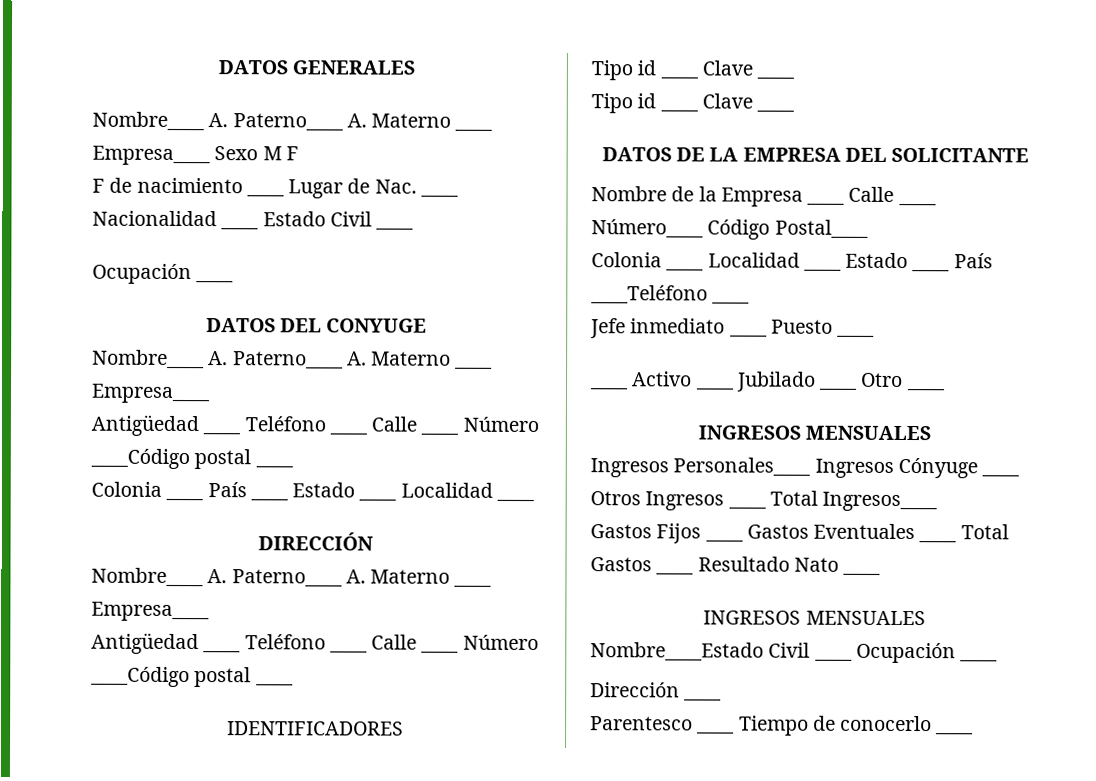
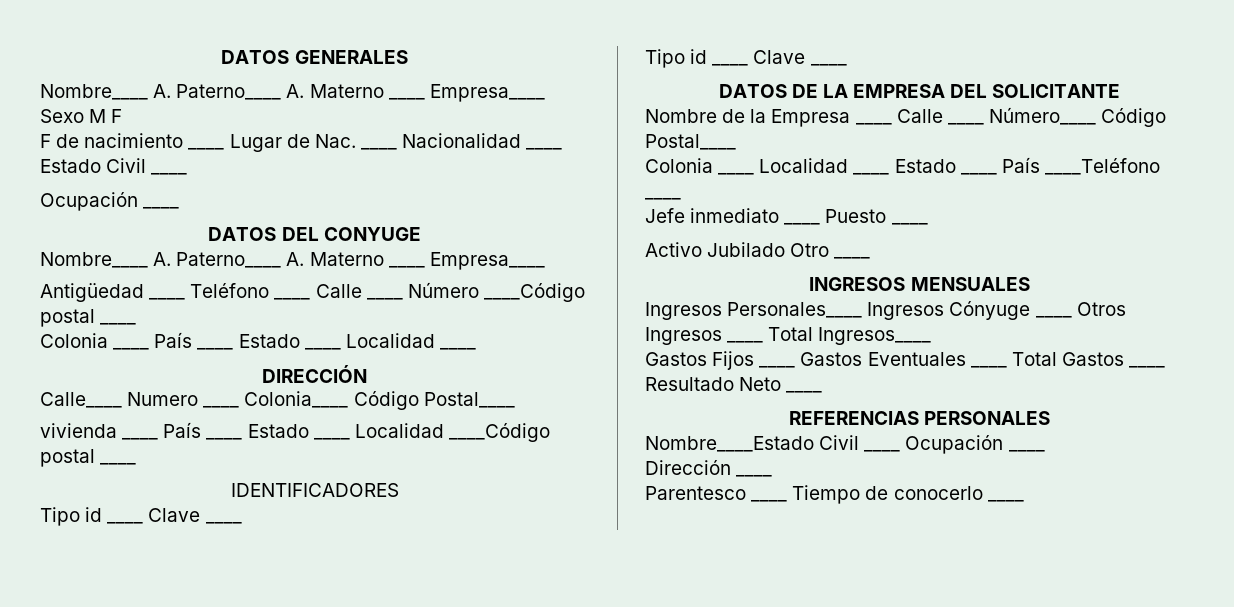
[91,567,493,588] [91,601,210,622] [91,632,539,655] Nombre____ A. Paterno____ A. Materno ____ Empresa____ // Antigüedad ____ Teléfono ____ Calle ____ Número -> [40,392,199,408] [203,391,515,410] [40,423,117,438] [122,438,159,440] [163,422,202,438] [206,438,243,440] [247,424,309,438] [313,438,350,440] [354,423,444,438] Calle____ Numero ____ Colonia____ Código Postal____ // vivienda ____ País ____ Estado ____ Localidad
[590,371,859,392] ____ Activo ____ Jubilado ____ -> [645,242,786,257] Activo Jubilado
[793,557,882,576] [703,610,926,626] Nato ____ // INGRESOS MENSUALES -> [739,377,782,391] [786,391,823,393] [788,411,1051,425] Neto ____ // REFERENCIAS PERSONALES

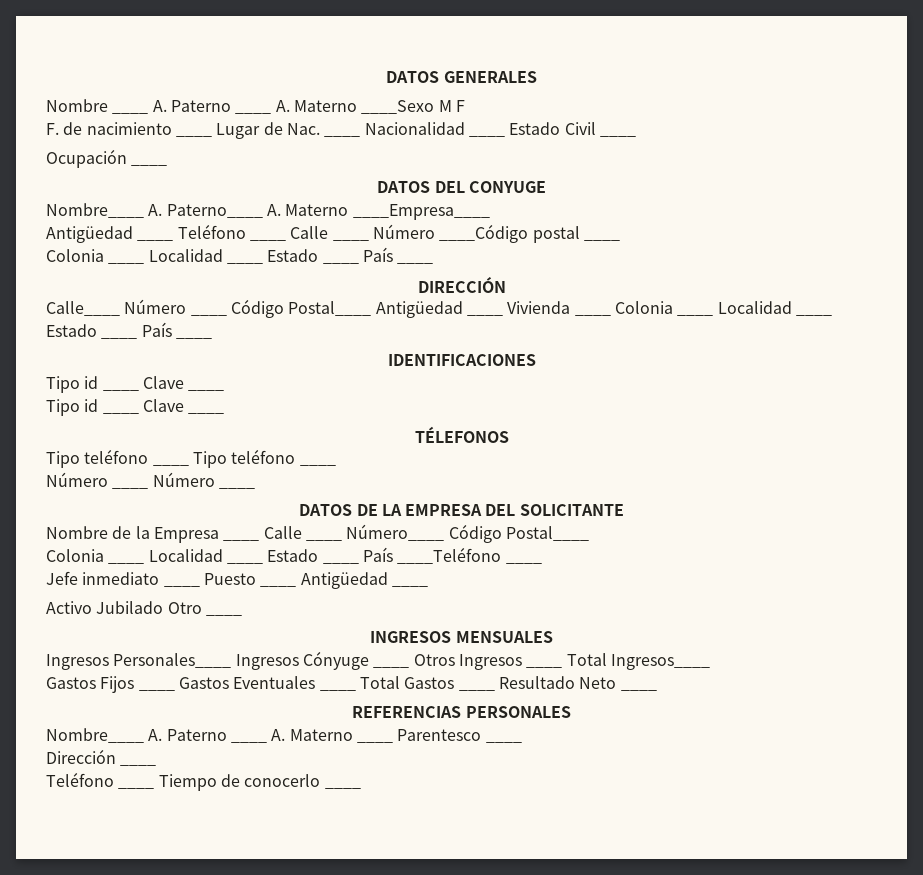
[40,84,384,100] [388,84,545,102] [40,109,84,123] Nombre____ A. Paterno____ A. Materno ____ Empresa____ Sexo -> [46,99,108,112] [112,112,149,114] [152,100,231,112] [235,112,272,114] [275,100,435,114] Nombre ____ A. Paterno ____ A. Materno ____Sexo
[40,134,51,148] F -> [46,123,59,135] F.
[388,252,545,270] ____ Empresa____ -> [352,204,490,220] ____Empresa____
[154,332,193,348] [197,348,234,350] [238,334,300,348] [304,348,341,350] [345,333,435,348] País ____ Estado ____ Localidad -> [148,249,223,262] [226,262,263,264] [267,249,319,262] [322,262,359,264] [362,247,393,262] Localidad ____ Estado ____ País
[127,392,199,406] [203,391,515,410] [40,423,117,438] [122,438,159,440] [163,422,202,438] [206,438,243,440] [247,424,309,438] [313,438,350,440] [354,423,550,442] [40,449,137,467] [230,483,399,497] Numero ____ Colonia____ Código Postal____ // vivienda ____ País ____ Estado ____ Localidad ____Código postal ____ // IDENTIFICADORES -> [124,299,187,314] [190,299,503,318] [507,301,571,314] [574,314,611,316] [614,301,673,314] [677,314,714,316] [717,301,792,314] [795,314,832,316] [46,324,97,337] [101,337,138,339] [141,322,172,337] [175,337,212,339] [387,354,536,366] Número ____ Código Postal____ Antigüedad ____ Vivienda ____ Colonia ____ Localidad ____ Estado ____ País ____ // IDENTIFICACIONES
(847, 65) none -> [414,426,509,443] [46,449,149,468] [152,449,296,468] [299,464,336,466] [46,472,108,487] [112,487,149,489] [152,472,215,487] [218,487,255,489] // TÉLEFONOS // Tipo teléfono ____ Tipo teléfono ____ // Número ____ Número ____
(928, 224) none -> [300,572,428,589] Antigüedad ____
[645,435,860,452] [864,435,1004,454] Nombre____Estado Civil ____ Ocupación -> [46,728,227,743] [230,741,267,743] [271,729,353,741] [356,741,393,743] [397,729,482,741] Nombre____ A. Paterno ____ A. Materno ____ Parentesco
[645,486,746,500] Parentesco -> [46,772,114,787] Teléfono

